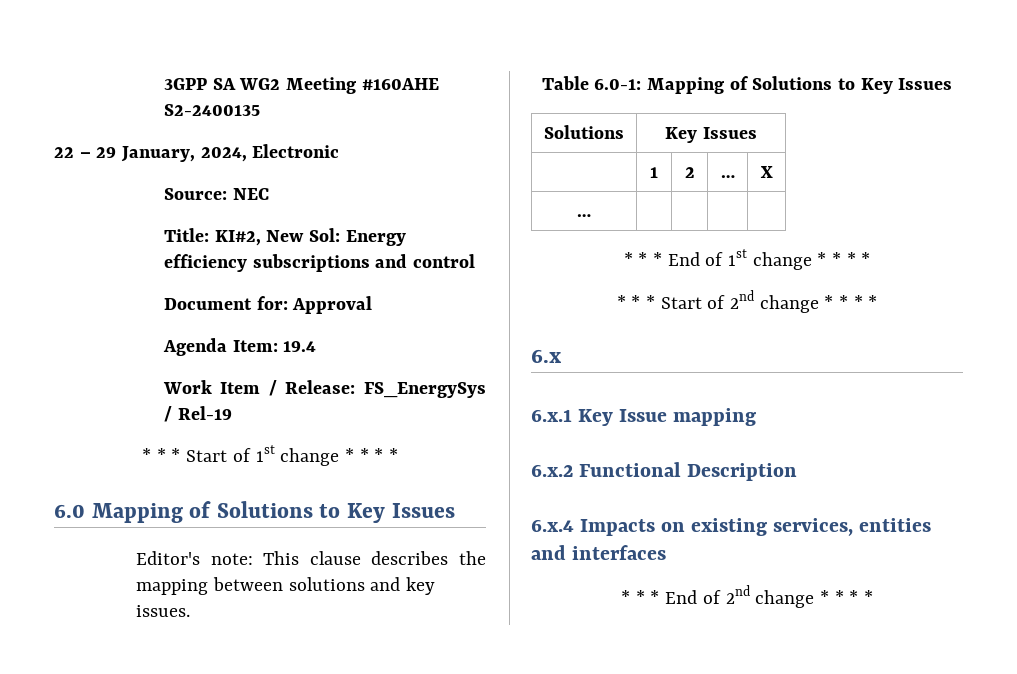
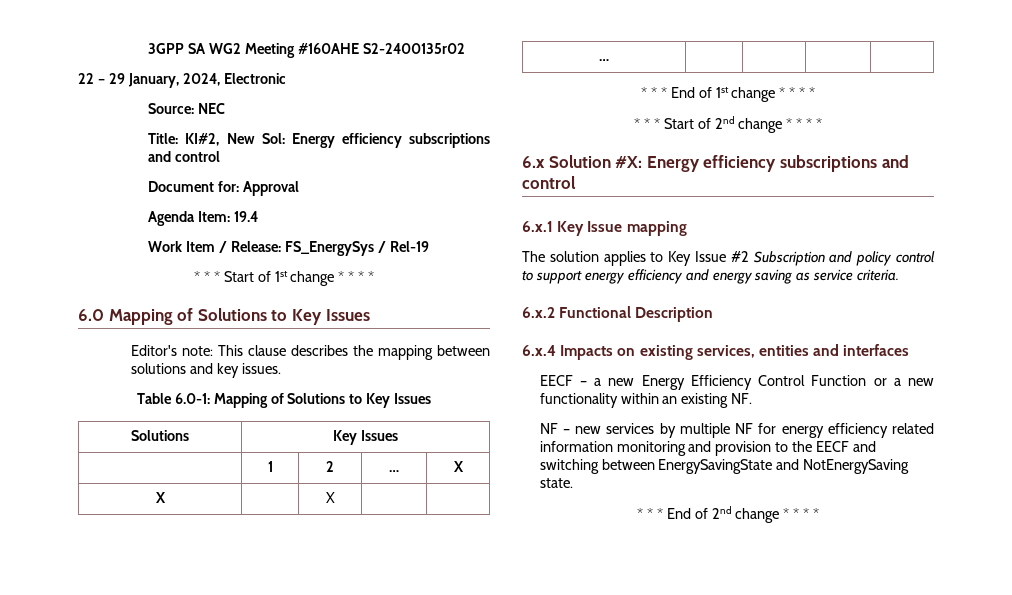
[163,104,260,116] S2-2400135 -> [362,43,465,54] S2-2400135r02
(773, 172) none -> [154,492,166,503] [325,492,335,503] // X | | X | |
[531,408,757,426] // 6.x.1 Key Issue mapping -> [548,155,909,172] [522,176,576,189] [522,221,687,236] [522,251,935,266] [522,269,900,284] Solution #X: Energy efficiency subscriptions and control // 6.x.1 Key Issue mapping // The solution applies to Key Issue #2 Subscription and policy control to support energy efficiency and energy saving as service criteria.
(667, 552) none -> [539,375,934,390] [539,393,753,408] [539,423,934,438] [539,441,876,456] [539,459,910,474] [539,478,573,488] // EECF – a new Energy Efficiency Control Function or a new functionality within an existing NF. // NF – new services by multiple NF for energy efficiency related information monitoring and provision to the EECF and switching between EnergySavingState and NotEnergySaving state.

